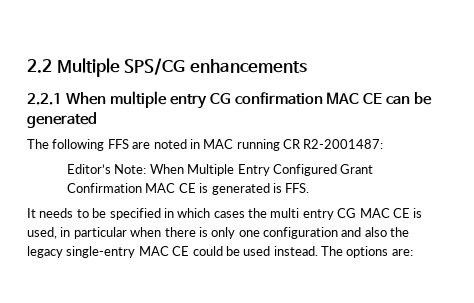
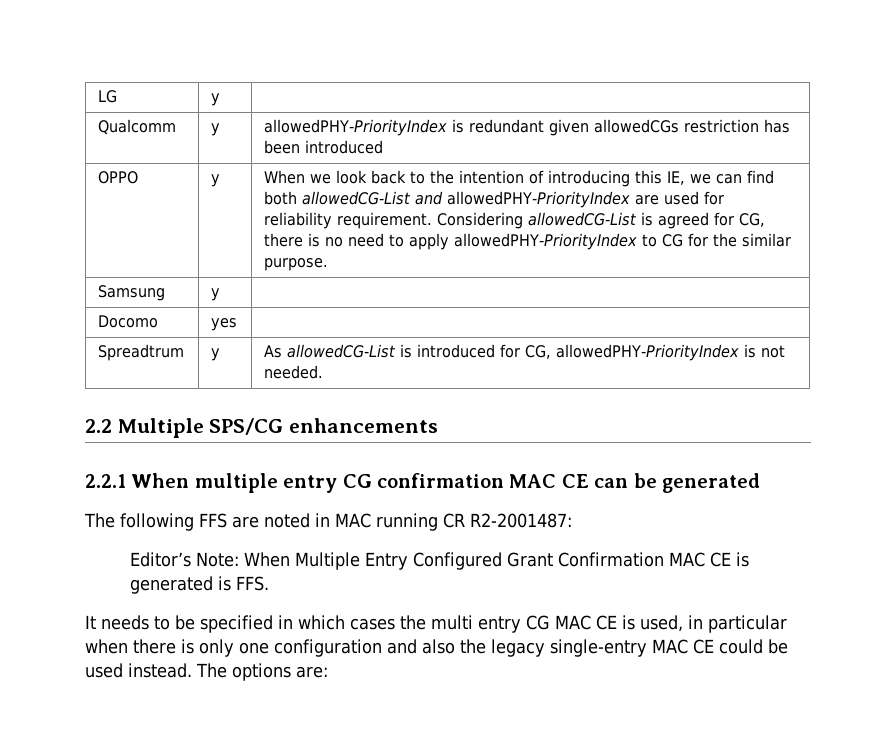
(27, 66) none -> [98,90,118,103] [211,93,221,106] [98,119,177,135] [211,123,221,136] [264,119,791,136] [264,140,384,154] [98,171,139,184] [211,174,221,187] [264,170,775,187] [264,191,725,208] [264,212,766,229] [264,233,792,250] [264,258,329,271] [98,285,166,301] [211,288,221,301] [98,315,159,328] [211,318,238,331] [98,344,185,361] [211,348,221,361] [264,344,786,361] [264,365,324,379] LG | y | // Qualcomm | y | allowedPHY-PriorityIndex is redundant given allowedCGs restriction has been introduced // OPPO | y | When we look back to the intention of introducing this IE, we can find both allowedCG-List and allowedPHY-PriorityIndex are used for reliability requirement. Considering allowedCG-List is agreed for CG, there is no need to apply allowedPHY-PriorityIndex to CG for the similar purpose. // Samsung | y | // Docomo | yes | // Spreadtrum | y | As allowedCG-List is introduced for CG, allowedPHY-PriorityIndex is not needed. //

